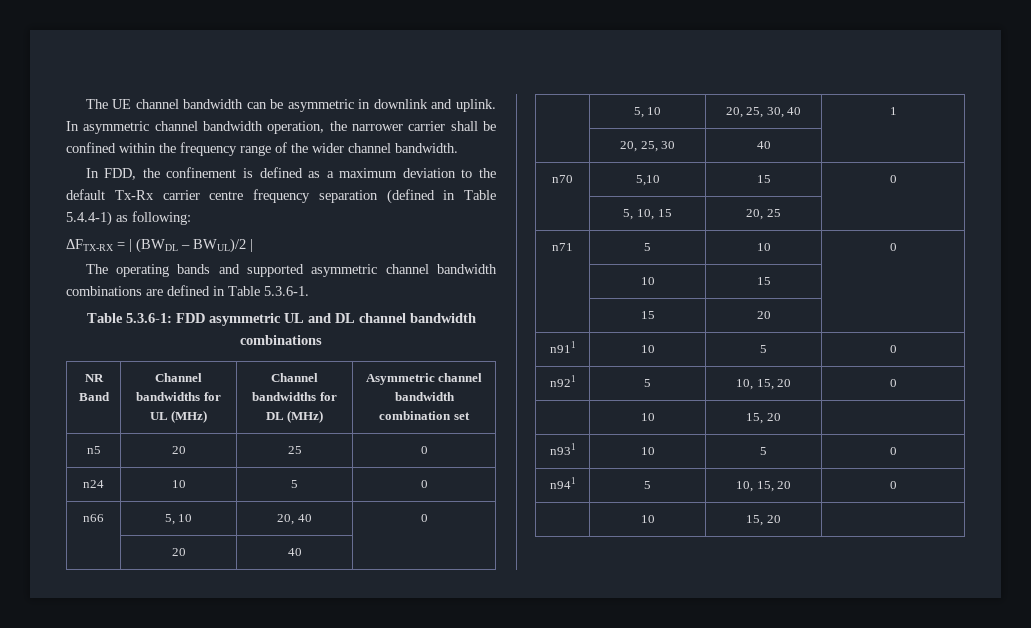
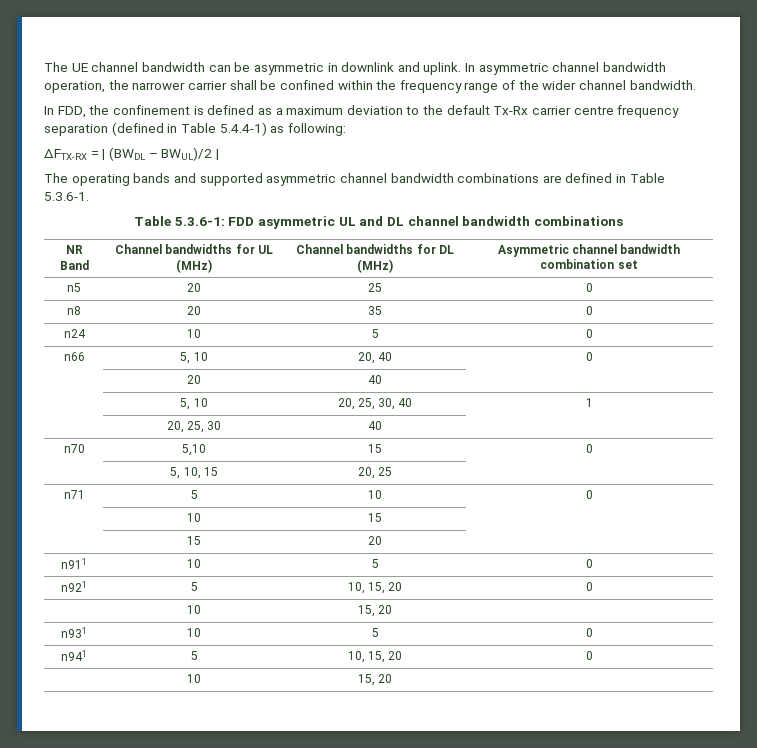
(428, 450) none -> [67,306,81,315] [187,306,201,315] [367,306,382,315] [585,306,593,315] // n8 | 20 | 35 | 0

